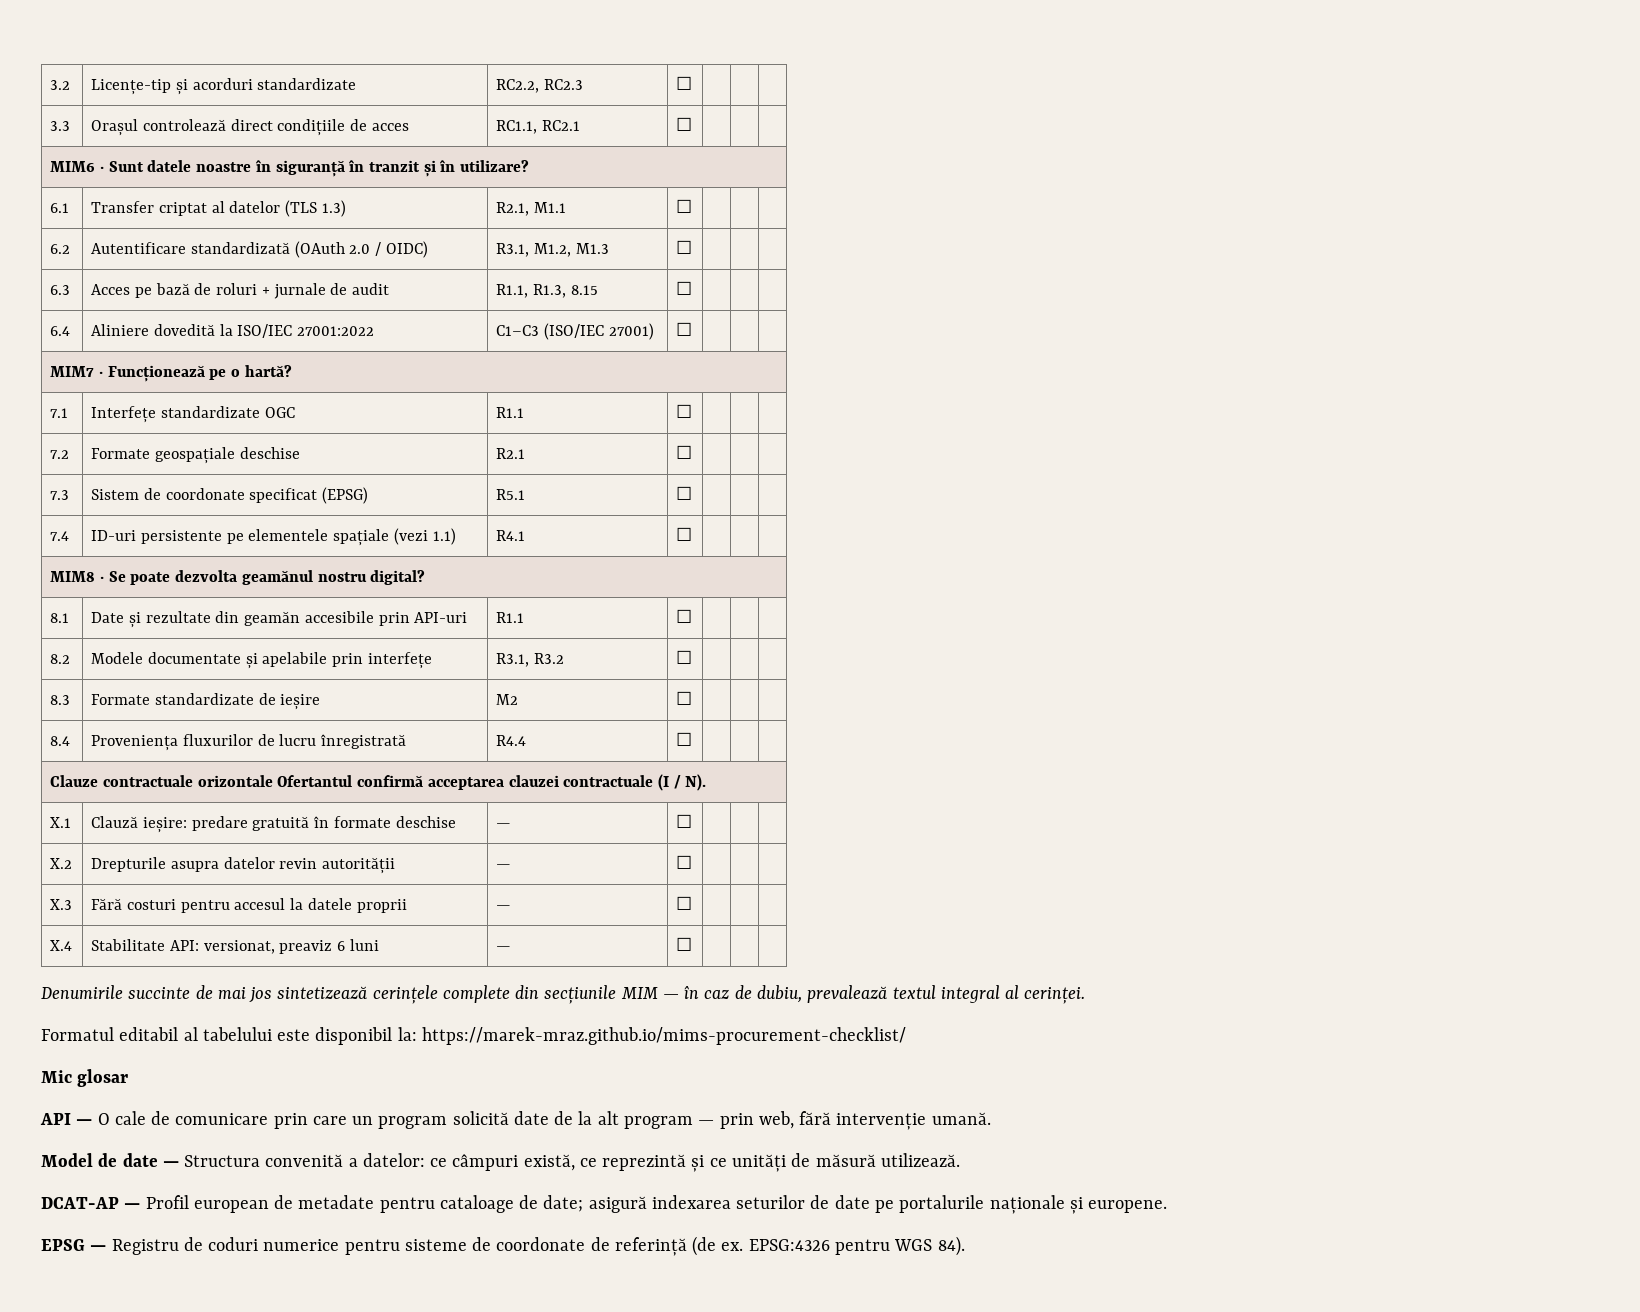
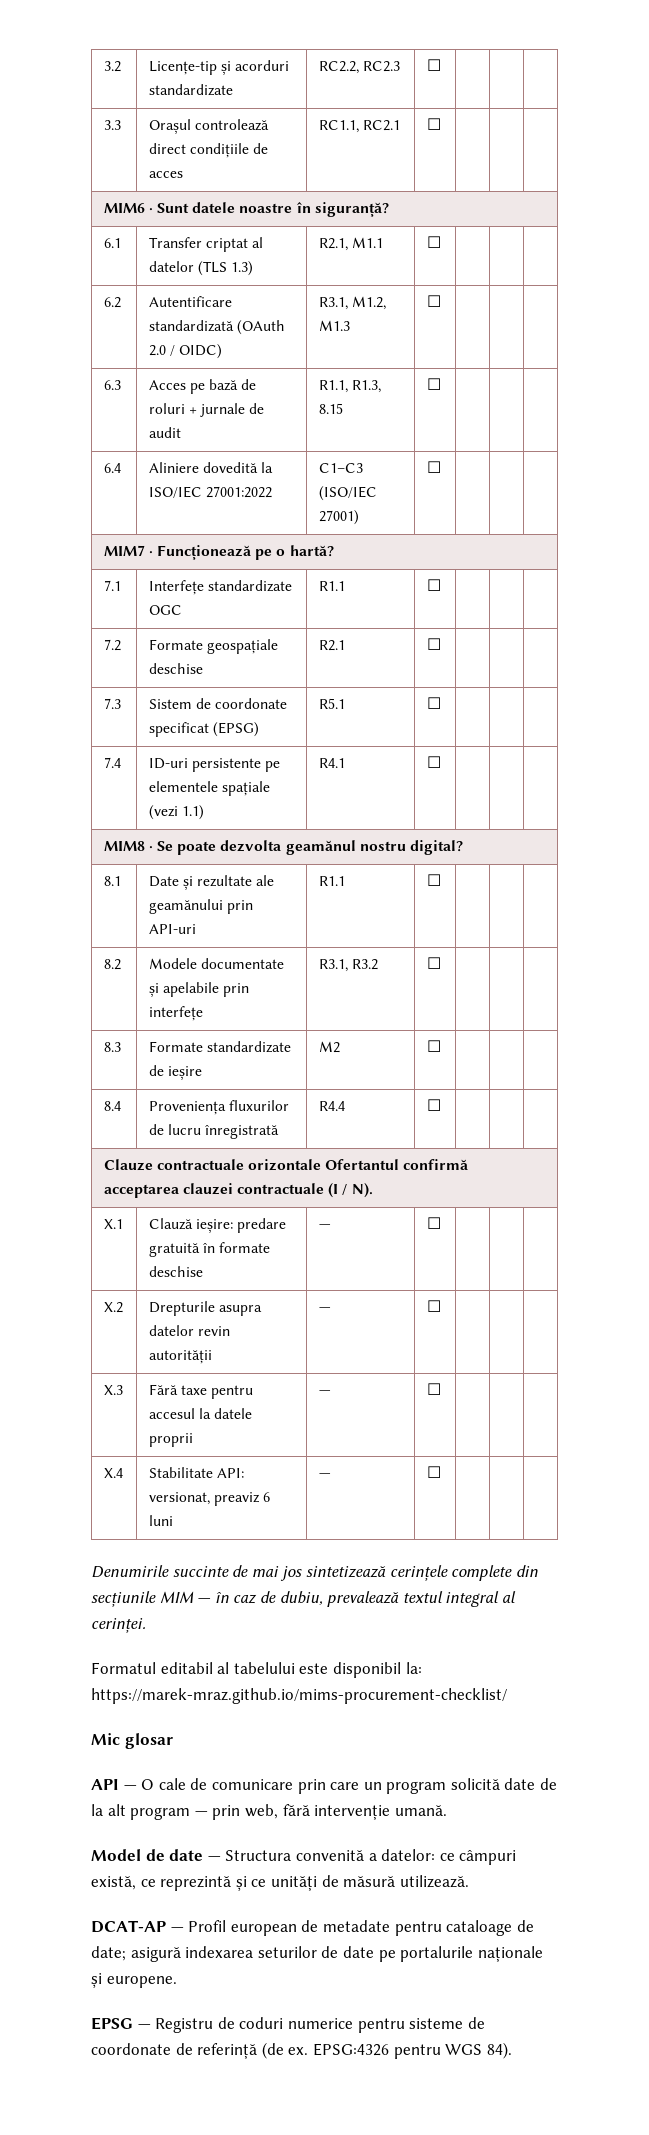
[275,160,530,177] siguranță în tranzit și în utilizare? -> [314,202,389,217] siguranță?
[215,611,374,626] din geamăn accesibile -> [256,875,275,886] [148,899,223,914] ale geamănului
[126,899,176,910] costuri -> [180,1385,207,1395] taxe

